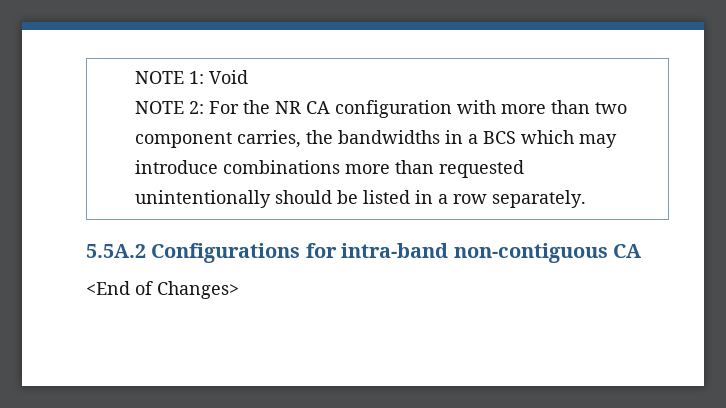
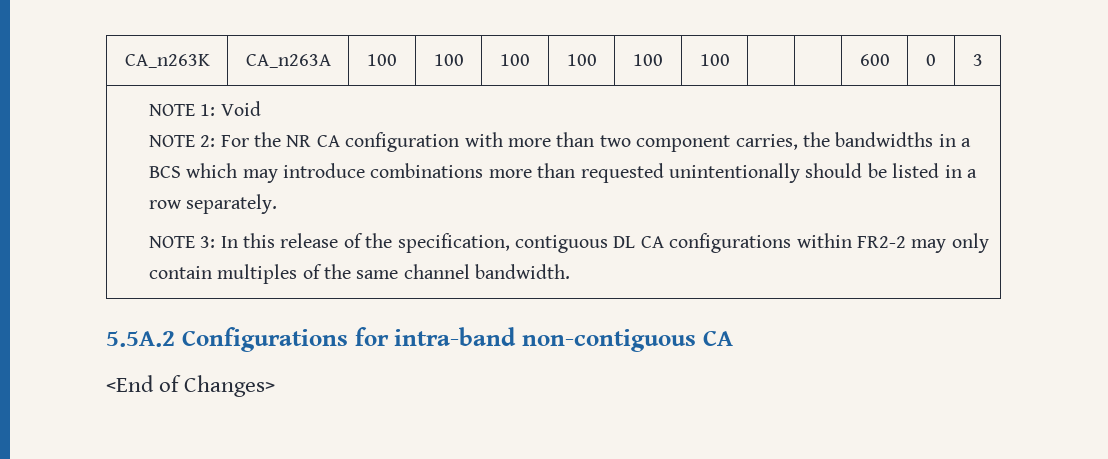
(134, 77) none -> [124,54,210,68] [245,54,331,68] [367,54,397,66] [433,54,464,66] [500,54,530,66] [566,54,597,66] [633,54,663,66] [699,54,730,66] [859,54,890,66] [926,54,936,66] [972,54,983,66] CA_n263K | CA_n263A | 100 | 100 | 100 | 100 | 100 | 100 | | | 600 | 0 | 3 //
(586, 199) none -> [148,233,989,253] [148,264,571,284] // NOTE 3: In this release of the specification, contiguous DL CA configurations within FR2-2 may only contain multiples of the same channel bandwidth.

